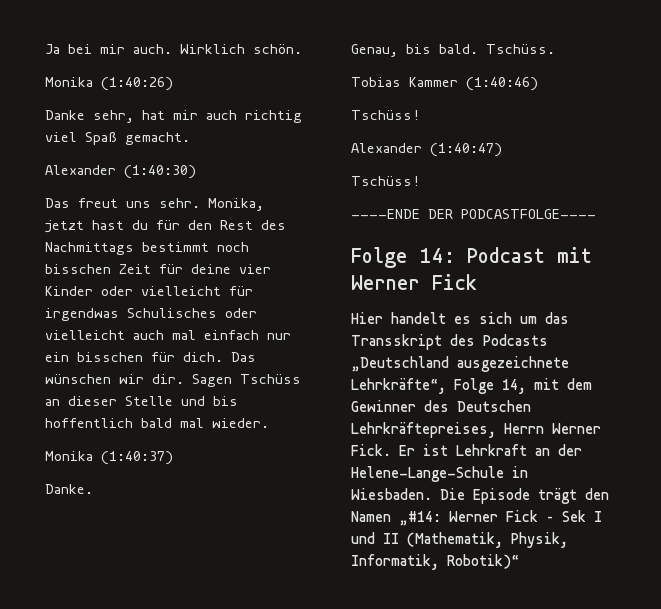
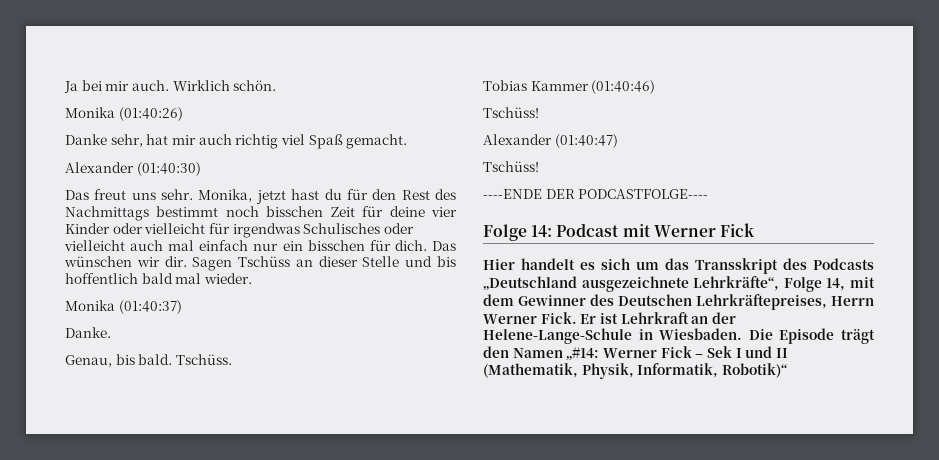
[101,77,173,91] (1:40:26) -> [118,107,183,121] (01:40:26)
[124,165,196,179] (1:40:30) -> [136,162,201,176] (01:40:30)
[101,451,173,465] (1:40:37) -> [118,300,182,314] (01:40:37)
[466,77,538,91] (1:40:46) -> [591,80,656,94] (01:40:46)
[430,143,502,157] (1:40:47) -> [554,134,618,148] (01:40:47)

